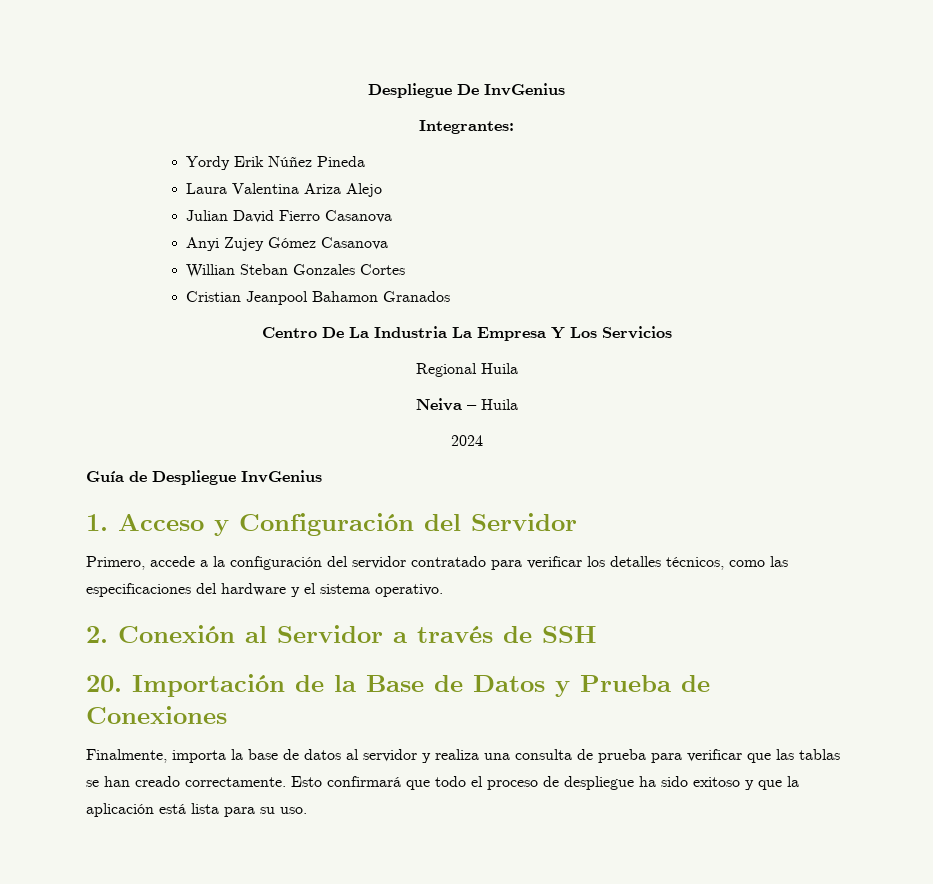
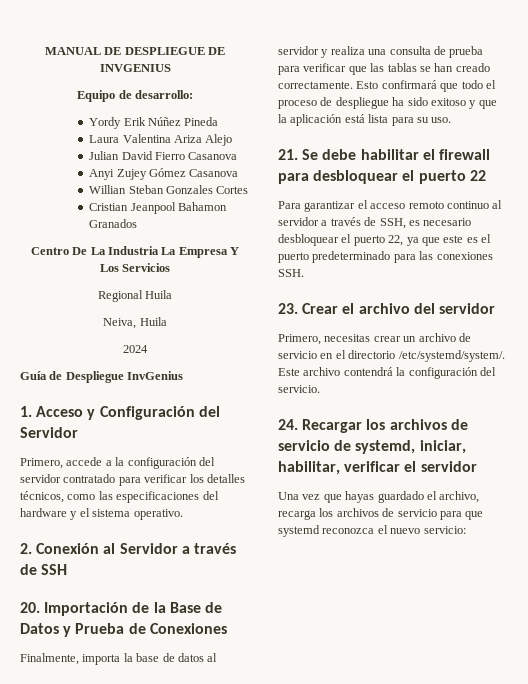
[368,83,565,98] [419,120,514,134] Despliegue De InvGenius // Integrantes: -> [44,47,226,55] [99,64,171,72] [77,90,193,102] MANUAL DE DESPLIEGUE DE INVGENIUS // Equipo de desarrollo:
[415,398,477,411] Neiva – -> [103,318,137,329] Neiva,
(307, 810) none -> [278,149,490,160] [278,170,486,184] [278,200,503,212] [278,217,472,229] [278,234,491,246] [278,251,493,263] [278,269,304,277] [278,303,495,314] [278,333,471,345] [278,350,505,362] [278,367,496,379] [278,385,320,393] [278,419,468,433] [278,440,466,454] [278,461,477,475] [278,491,480,503] [278,508,484,520] [278,525,466,537] // 21. Se debe habilitar el firewall para desbloquear el puerto 22 // Para garantizar el acceso remoto continuo al servidor a través de SSH, es necesario desbloquear el puerto 22, ya que este es el puerto predeterminado para las conexiones SSH. // 23. Crear el archivo del servidor // Primero, necesitas crear un archivo de servicio en el directorio /etc/systemd/system/. Este archivo contendrá la configuración del servicio. // 24. Recargar los archivos de servicio de systemd, iniciar, habilitar, verificar el servidor // Una vez que hayas guardado el archivo, recarga los archivos de servicio para que systemd reconozca el nuevo servicio:

